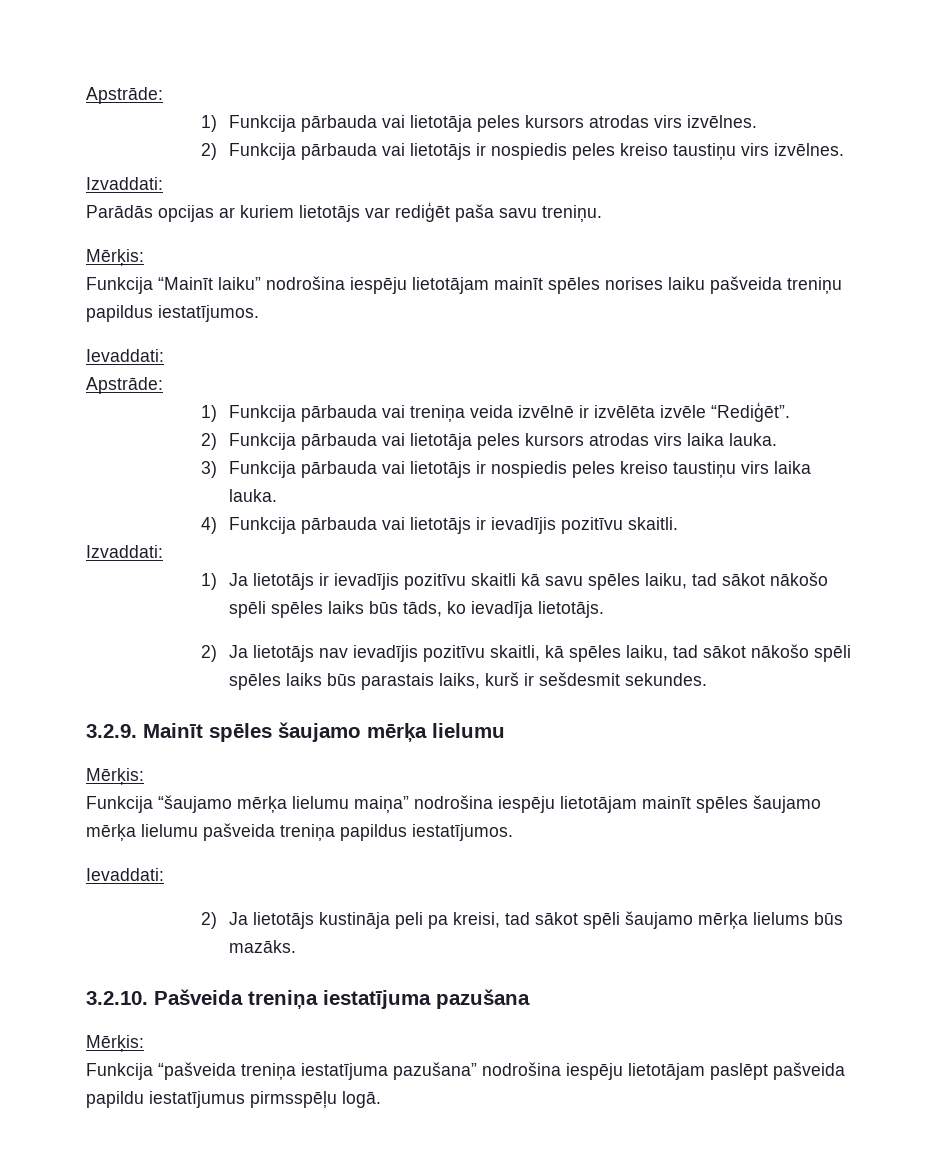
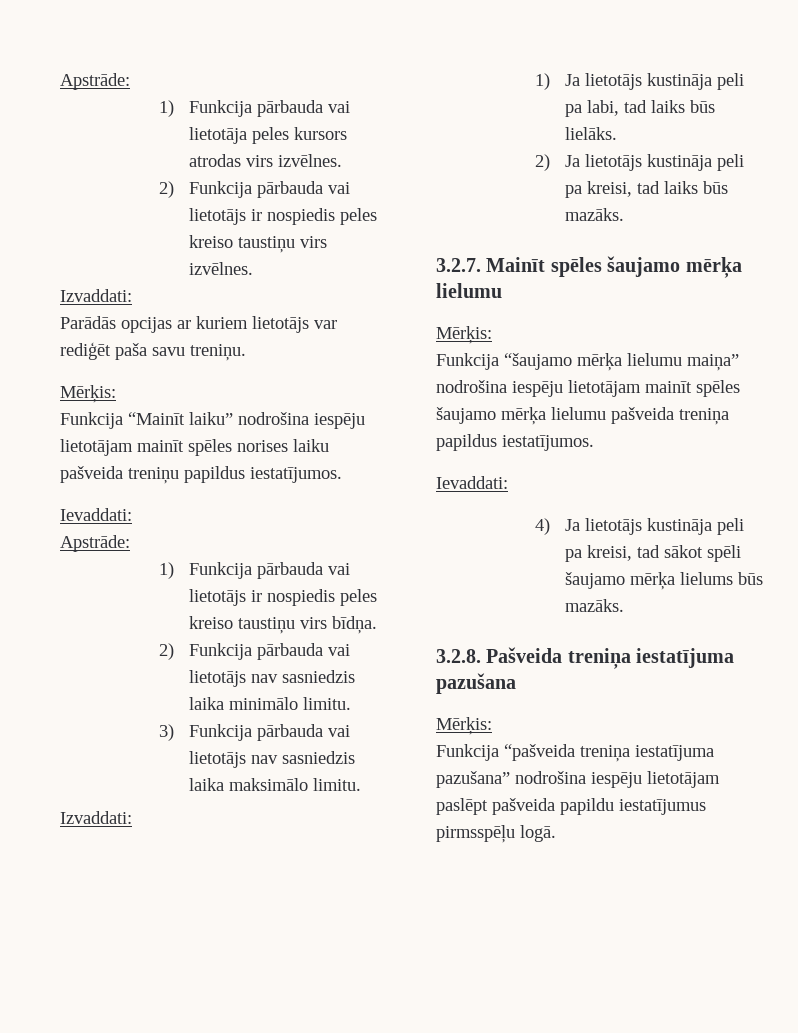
[410,402,791,422] [200,433,778,450] [200,461,812,478] [229,489,278,502] [200,517,679,534] [86,545,163,558] [200,572,829,590] [229,601,605,618] [200,644,852,662] [229,672,708,690] [86,724,137,738] treniņa veida izvēlnē ir izvēlēta izvēle “Rediģēt”. // 2) Funkcija pārbauda vai lietotāja peles kursors atrodas virs laika lauka. // 3) Funkcija pārbauda vai lietotājs ir nospiedis peles kreiso taustiņu virs laika lauka. // 4) Funkcija pārbauda vai lietotājs ir ievadījis pozitīvu skaitli. // Izvaddati: // 1) Ja lietotājs ir ievadījis pozitīvu skaitli kā savu spēles laiku, tad sākot nākošo spēli spēles laiks būs tāds, ko ievadīja lietotājs. // 2) Ja lietotājs nav ievadījis pozitīvu skaitli, kā spēles laiku, tad sākot nākošo spēli spēles laiks būs parastais laiks, kurš ir sešdesmit sekundes. // 3.2.9. -> [189,589,378,606] [189,616,378,634] [158,643,351,660] [189,670,356,687] [189,697,352,710] [158,724,351,741] [189,751,356,768] [189,778,362,791] [60,811,132,824] [534,73,745,90] [565,100,716,117] [565,127,618,140] [534,154,745,171] [565,181,729,198] [565,208,625,221] [436,258,481,272] lietotājs ir nospiedis peles kreiso taustiņu virs bīdņa. // 2) Funkcija pārbauda vai lietotājs nav sasniedzis laika minimālo limitu. // 3) Funkcija pārbauda vai lietotājs nav sasniedzis laika maksimālo limitu. // Izvaddati: // 1) Ja lietotājs kustināja peli pa labi, tad laiks būs lielāks. // 2) Ja lietotājs kustināja peli pa kreisi, tad laiks būs mazāks. // 3.2.7.
[200,912,217,929] 2) -> [534,518,550,535] 4)
[86,991,148,1005] 3.2.10. -> [436,649,481,663] 3.2.8.

